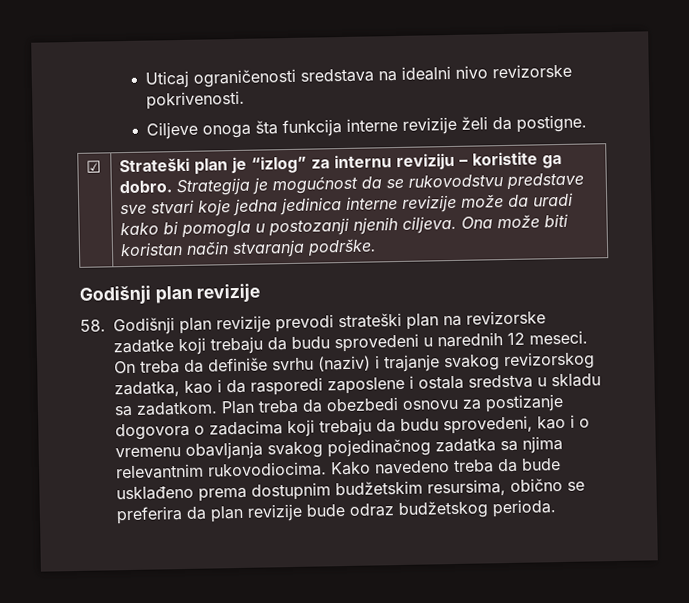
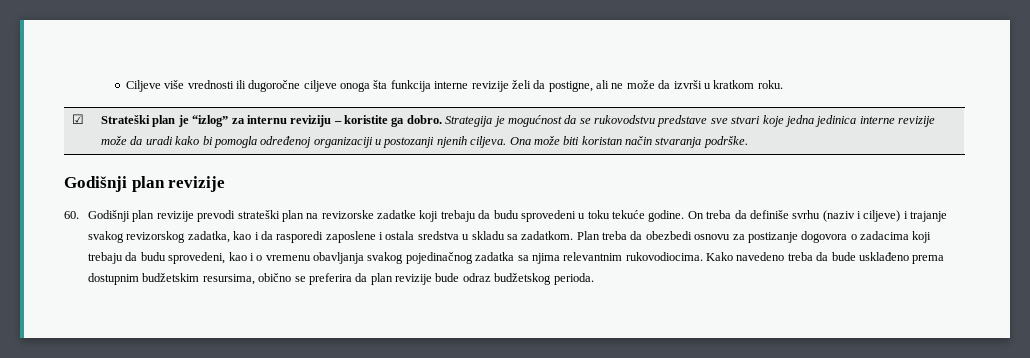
[145,63,573,89] [146,90,246,110] [146,121,199,140] Uticaj ograničenosti sredstava na idealni nivo revizorske pokrivenosti. // Ciljeve -> [125,80,337,92] Ciljeve više vrednosti ili dugoročne ciljeve
[516,114,588,133] postigne. -> [548,80,783,92] postigne, ali ne može da izvrši u kratkom roku.
(252, 229) none -> [260,136,373,148] određenoj organizaciji
[80,319,106,332] 58. -> [64,211,79,219] 60.
[437,330,588,348] narednih 12 meseci. -> [587,210,685,222] toku tekuće godine.
[318,355,371,372] (naziv) -> [822,210,901,222] (naziv i ciljeve)

